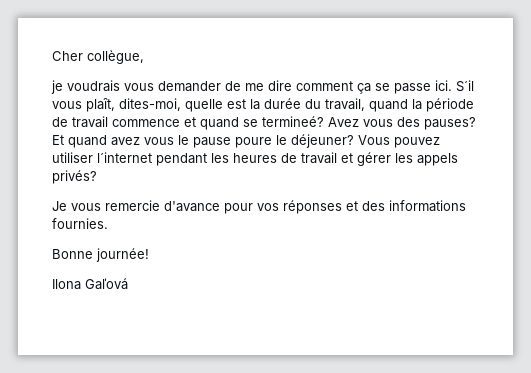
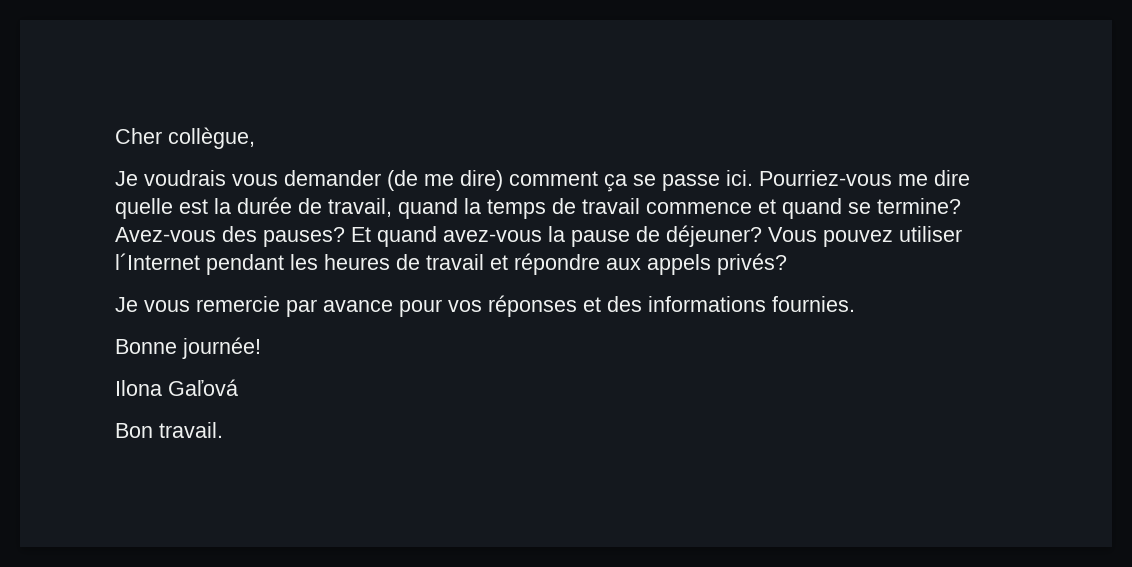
[51,80,63,94] je -> [115,171,138,186] Je
[225,80,292,91] de me dire -> [387,170,503,191] (de me dire)
[456,80,474,92] [52,98,181,112] S´il vous plaȋt, dites-moi, -> [759,170,970,186] Pourriez-vous me dire
[305,99,321,109] du -> [298,198,322,214] de
[426,98,474,112] période -> [487,199,546,219] temps
[262,116,393,127] termineé? Avez vous -> [877,198,961,214] [115,227,216,242] termine? Avez-vous
[111,135,287,148] avez vous le pause poure le -> [443,226,660,247] avez-vous la pause de
[97,152,152,163] l´internet -> [115,253,200,270] l´Internet
[357,152,413,166] gérer les -> [514,253,641,275] répondre aux
[164,201,220,212] d'avance -> [286,299,393,317] par avance
(128, 284) none -> [115,422,223,438] // Bon travail.

